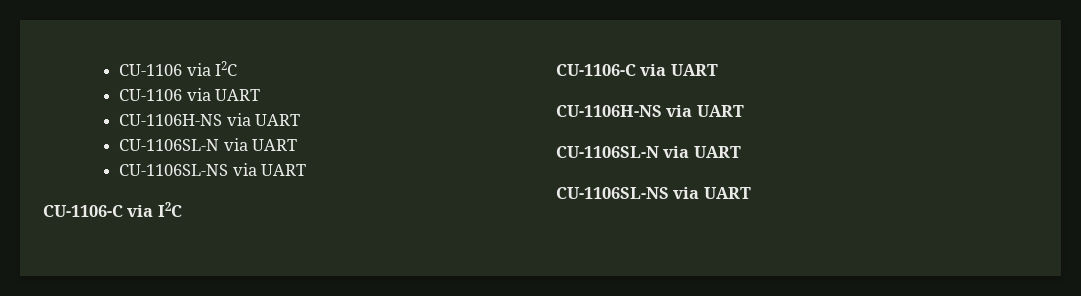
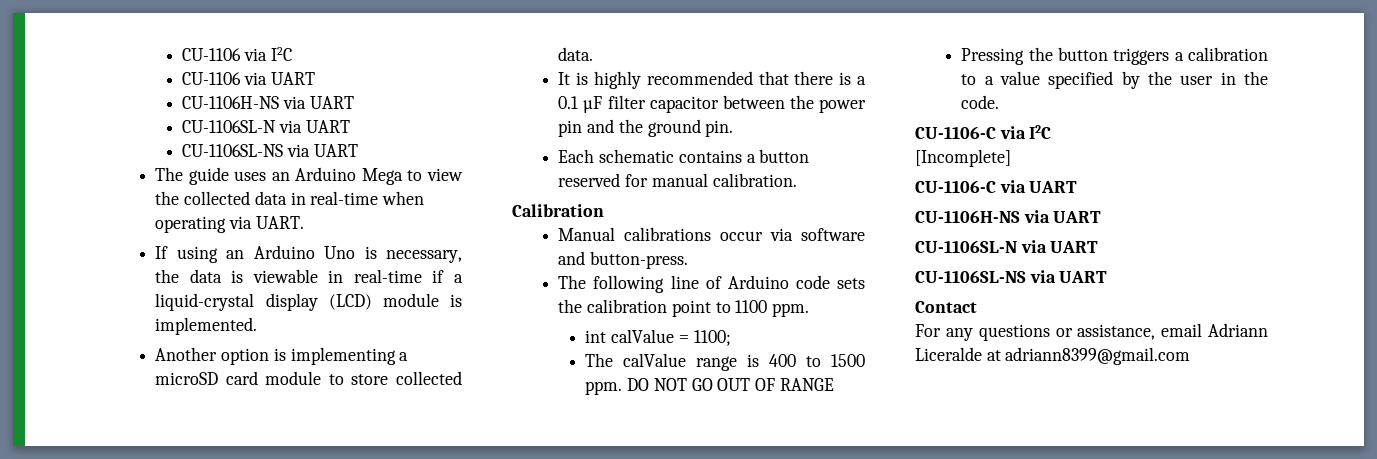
(306, 170) none -> [155,167,463,185] [155,191,424,205] [155,216,304,233] [155,245,462,263] [155,269,463,283] [155,293,462,311] [155,317,258,335] [155,347,409,365] [155,371,462,385] [558,47,594,61] [558,71,866,89] [558,95,866,113] [558,119,734,137] [558,149,810,163] [558,173,797,187] [512,204,604,217] [558,227,865,241] [558,251,689,269] [558,275,865,293] [558,299,809,317] [585,329,731,346] [585,353,865,371] [585,378,834,395] [961,47,1268,65] [961,71,1268,89] [961,95,1000,109] // The guide uses an Arduino Mega to view the collected data in real-time when operating via UART. // If using an Arduino Uno is necessary, the data is viewable in real-time if a liquid-crystal display (LCD) module is implemented. // Another option is implementing a microSD card module to store collected data. // It is highly recommended that there is a 0.1 µF filter capacitor between the power pin and the ground pin. // Each schematic contains a button reserved for manual calibration. // Calibration // Manual calibrations occur via software and button-press. // The following line of Arduino code sets the calibration point to 1100 ppm. // int calValue = 1100; // The calValue range is 400 to 1500 ppm. DO NOT GO OUT OF RANGE // Pressing the button triggers a calibration to a value specified by the user in the code.
(182, 209) none -> [915,149,1011,167] // [Incomplete]
(751, 193) none -> [915,301,977,313] [915,323,1268,341] [915,347,1191,365] // Contact // For any questions or assistance, email Adriann Liceralde at adriann8399@gmail.com

